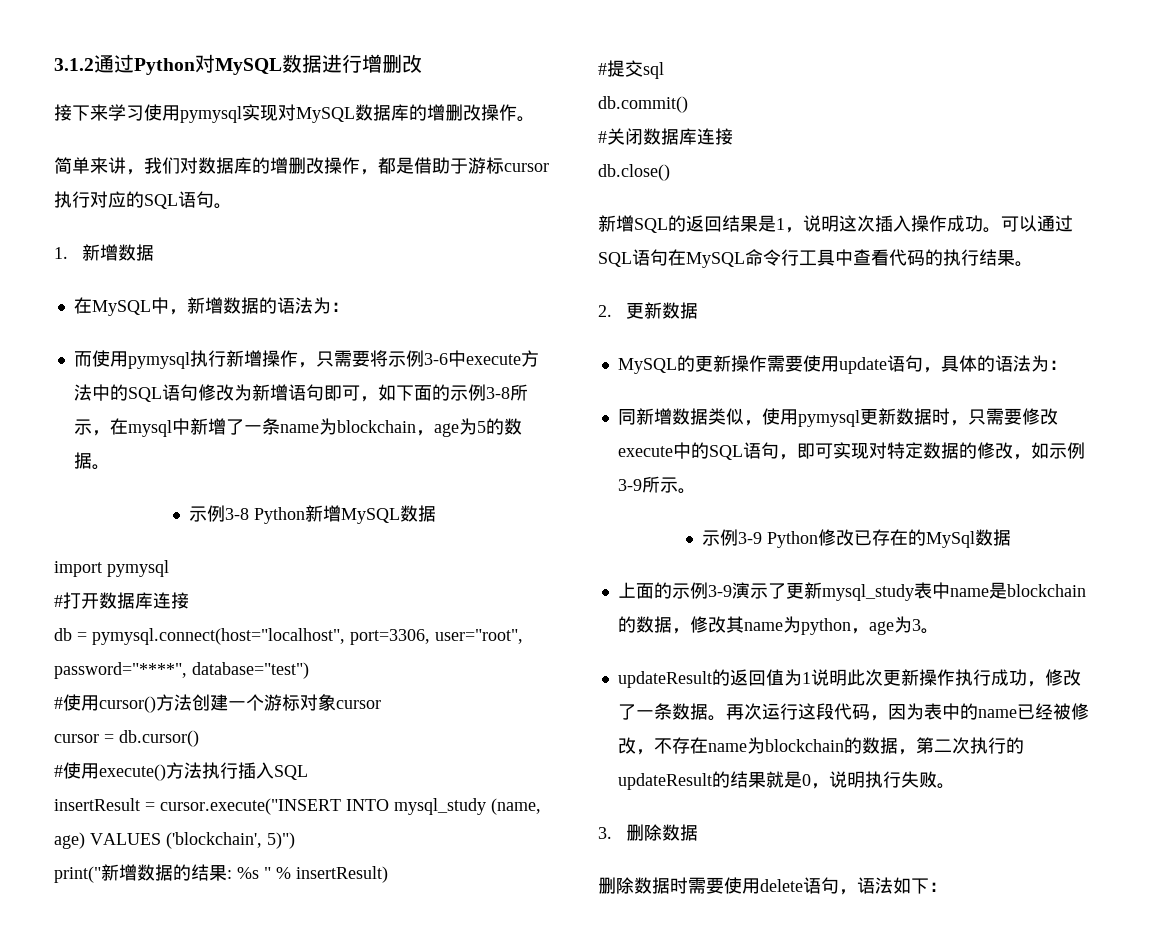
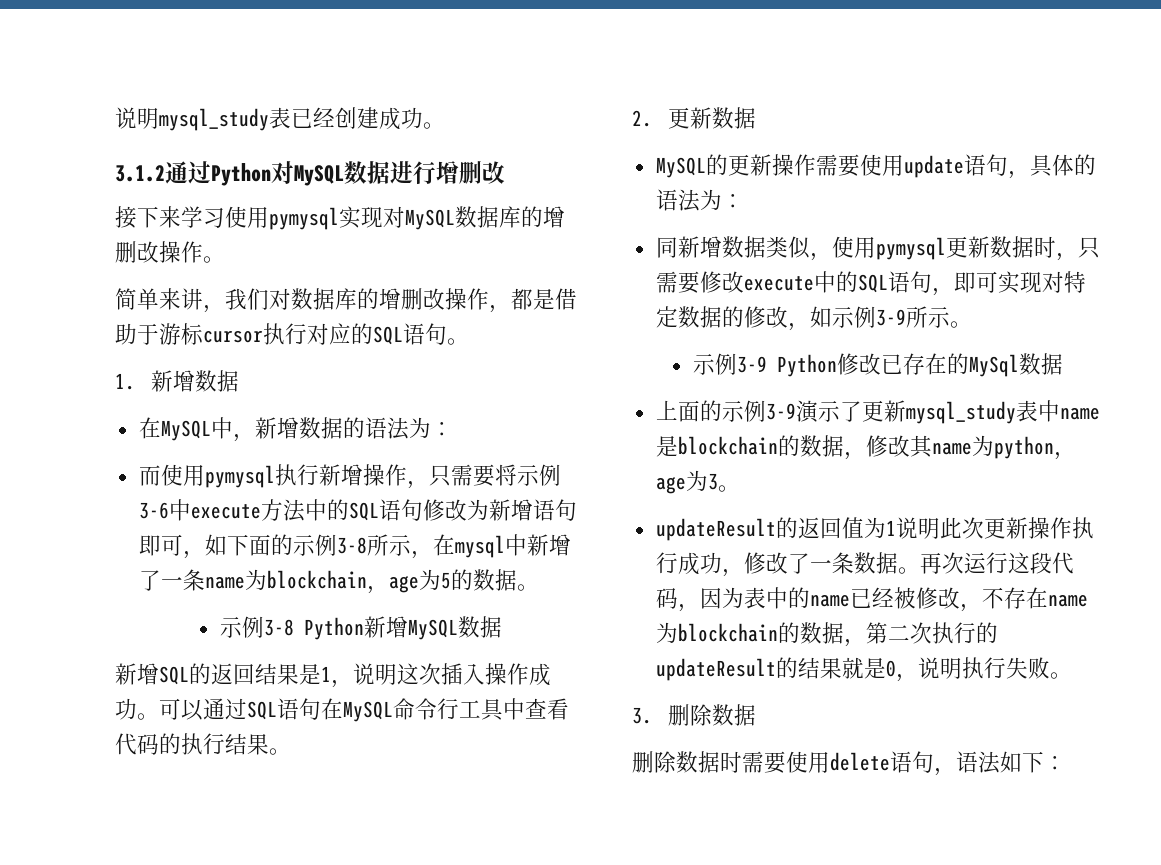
(54, 64) none -> [115,107,445,131] 说明mysql_study表已经创建成功。 //
[54,560,169,577] [54,592,189,609] [54,628,523,645] [54,662,309,679] [54,694,381,713] [54,730,199,747] [54,762,308,781] [54,798,541,815] [54,832,295,849] [54,864,388,883] [598,60,664,79] [598,96,688,113] [598,128,733,145] [598,164,670,181] // import pymysql // #打开数据库连接 // db = pymysql.connect(host="localhost", port=3306, user="root", password="****", database="test") // #使用cursor()方法创建一个游标对象cursor // cursor = db.cursor() // #使用execute()方法执行插入SQL // insertResult = cursor.execute("INSERT INTO mysql_study (name, age) VALUES ('blockchain', 5)") // print("新增数据的结果: %s " % insertResult) // #提交sql // db.commit() // #关闭数据库连接 // db.close() -> (502, 627) none

